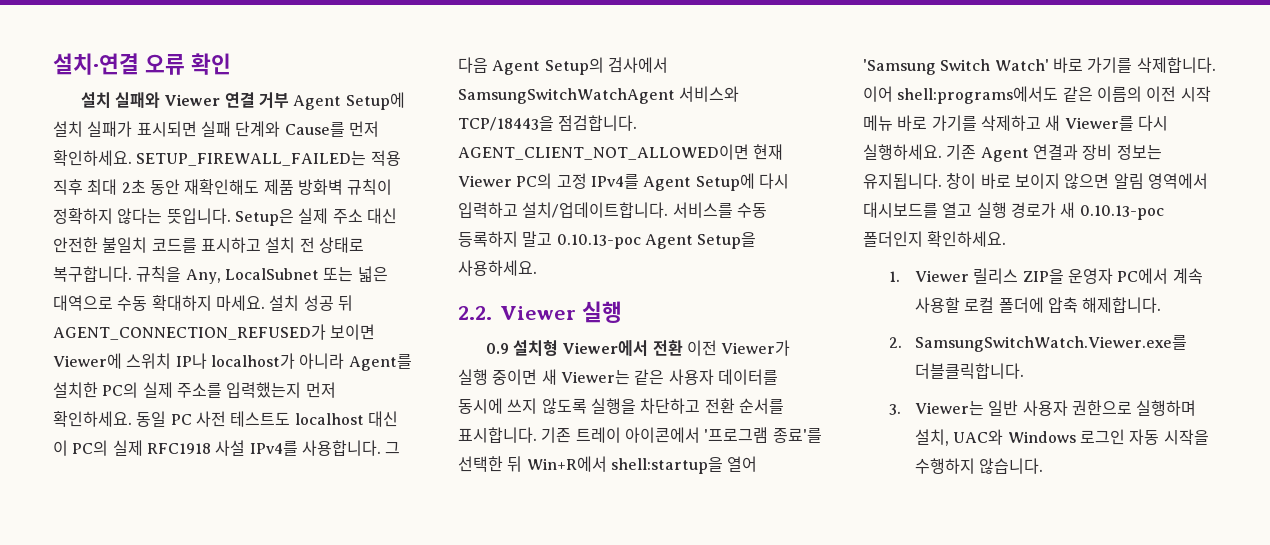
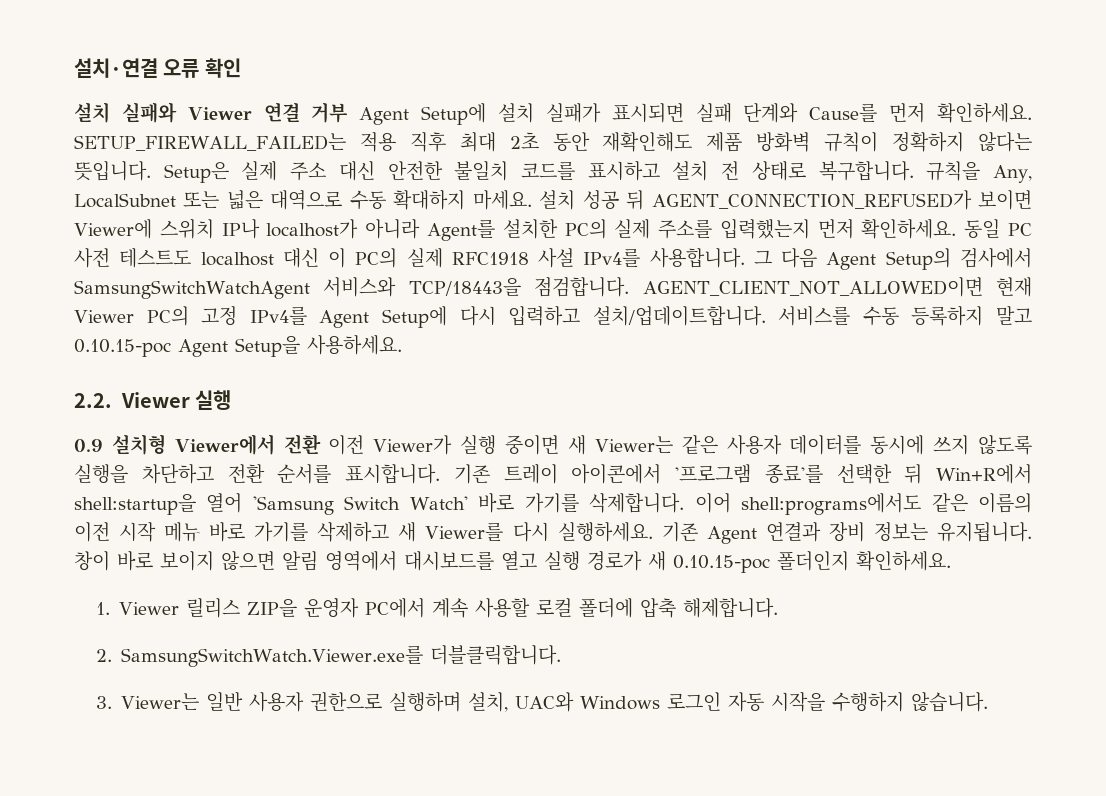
[556,234,641,249] 0.10.13-poc -> [74,339,171,357] 0.10.15-poc
[1079,205,1164,220] 0.10.13-poc -> [673,555,770,573] 0.10.15-poc

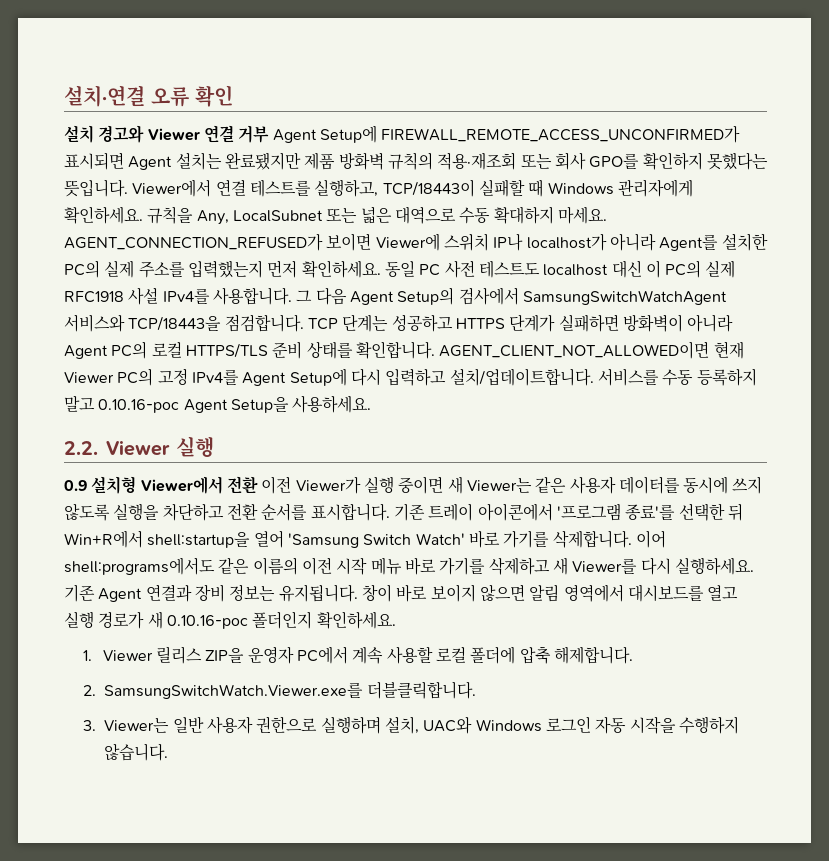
[121,102,177,123] 실패와 -> [98,125,145,143] 경고와
[497,103,1032,123] [74,132,1032,152] [74,161,914,183] 설치 실패가 표시되면 실패 단계와 Cause를 먼저 확인하세요. SETUP_FIREWALL_FAILED는 적용 직후 최대 2초 동안 재확인해도 제품 방화벽 규칙이 정확하지 않다는 뜻입니다. Setup은 실제 주소 대신 안전한 불일치 코드를 표시하고 설치 전 상태로 복구합니다. -> [381,125,741,143] [64,152,768,170] [64,179,693,197] [64,206,143,224] FIREWALL_REMOTE_ACCESS_UNCONFIRMED가 표시되면 Agent 설치는 완료됐지만 제품 방화벽 규칙의 적용·재조회 또는 회사 GPO를 확인하지 못했다는 뜻입니다. Viewer에서 연결 테스트를 실행하고, TCP/18443이 실패할 때 Windows 관리자에게 확인하세요.
[539,190,645,210] 설치 성공 뒤 -> (607, 215) none
(630, 287) none -> [307,314,734,332] [64,341,435,359] TCP 단계는 성공하고 HTTPS 단계가 실패하면 방화벽이 아니라 Agent PC의 로컬 HTTPS/TLS 준비 상태를 확인합니다.
[74,339,171,357] 0.10.15-poc -> [98,399,180,413] 0.10.16-poc
[673,555,770,573] 0.10.15-poc -> [166,615,248,629] 0.10.16-poc

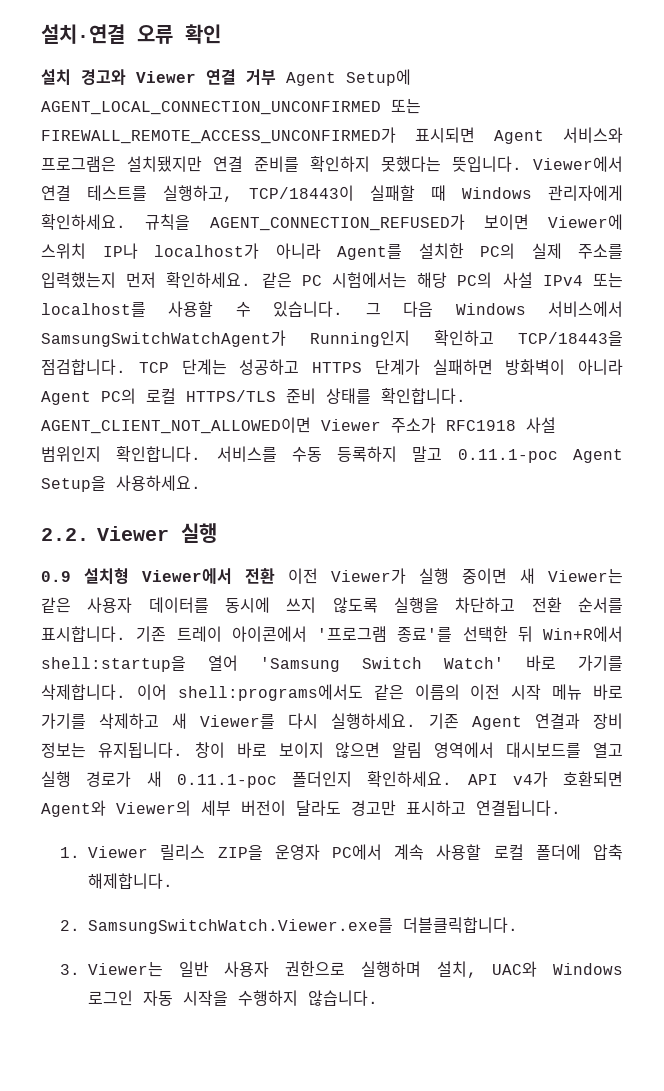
(377, 134) none -> [41,98,421,115] AGENT_LOCAL_CONNECTION_UNCONFIRMED 또는
[175,152,640,170] 설치는 완료됐지만 제품 방화벽 규칙의 적용·재조회 또는 회사 GPO를 -> [563,127,623,143] [41,156,299,172] 서비스와 프로그램은 설치됐지만 연결 준비를
[196,206,607,225] Any, LocalSubnet 또는 넓은 대역으로 수동 확대하지 마세요. -> (191, 222) none
[384,260,736,278] [64,287,727,305] [64,314,125,332] 동일 PC 사전 테스트도 localhost 대신 이 PC의 실제 RFC1918 사설 IPv4를 사용합니다. 그 다음 Agent Setup의 검사에서 SamsungSwitchWatchAgent 서비스와 -> [261,272,623,288] [41,301,624,317] [41,330,494,347] 같은 PC 시험에서는 해당 PC의 사설 IPv4 또는 localhost를 사용할 수 있습니다. 그 다음 Windows 서비스에서 SamsungSwitchWatchAgent가 Running인지 확인하고
[713,341,744,359] [64,368,594,386] 현재 Viewer PC의 고정 IPv4를 Agent Setup에 다시 입력하고 설치/업데이트합니다. -> [321,417,556,433] [41,446,202,462] Viewer 주소가 RFC1918 사설 범위인지 확인합니다.
[98,399,180,413] 0.10.16-poc -> [457,449,558,463] 0.11.1-poc
[166,615,248,629] 0.10.16-poc -> [176,774,277,788] 0.11.1-poc
(396, 620) none -> [467,771,623,787] [41,800,561,817] API v4가 호환되면 Agent와 Viewer의 세부 버전이 달라도 경고만 표시하고 연결됩니다.

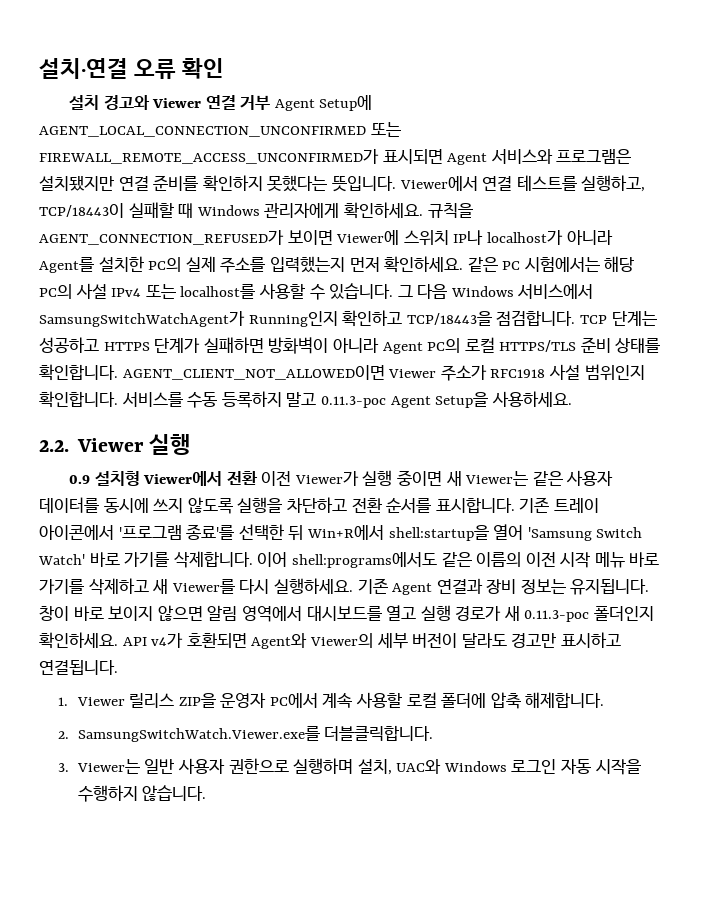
[457,449,558,463] 0.11.1-poc -> [320,396,386,408] 0.11.3-poc
[176,774,277,788] 0.11.1-poc -> [524,610,590,622] 0.11.3-poc

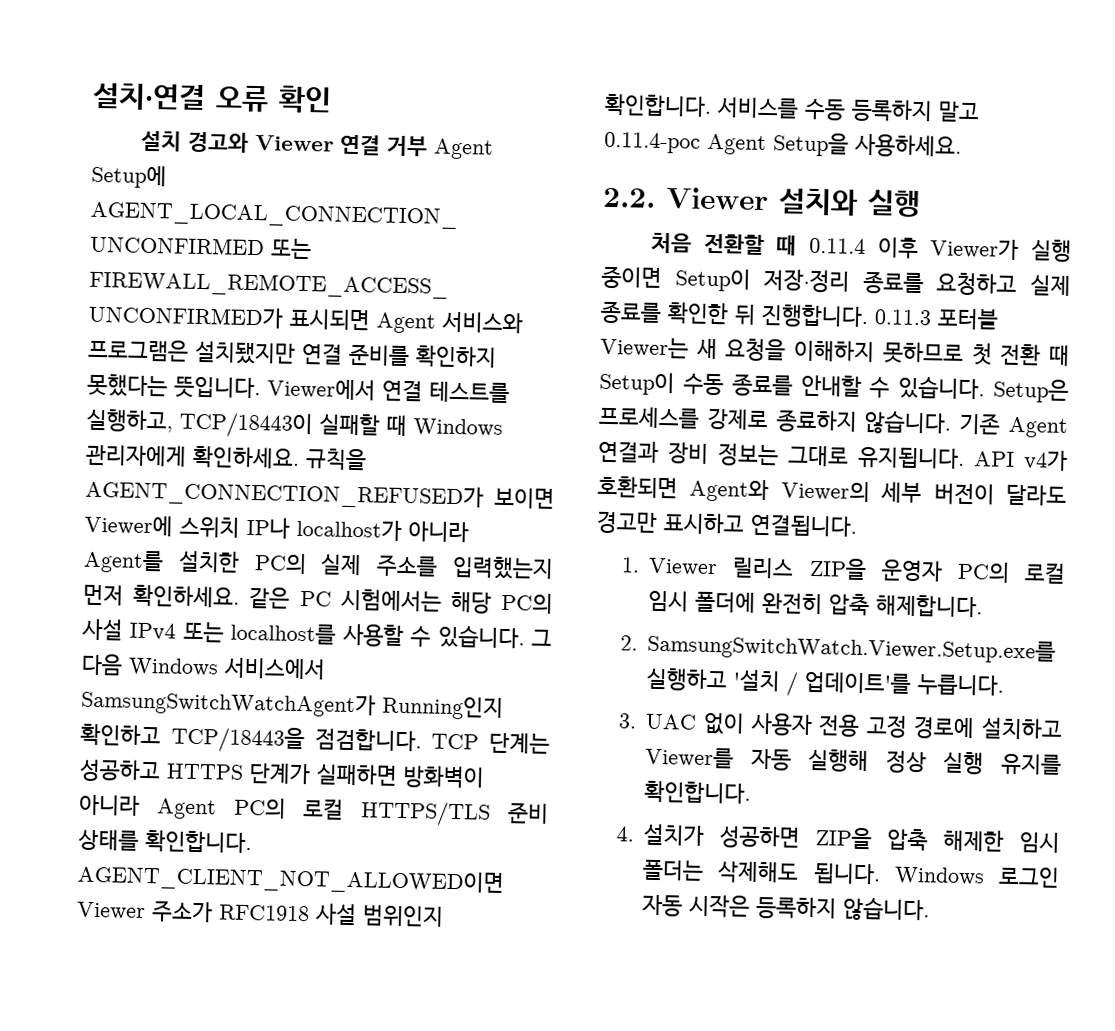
[320,396,386,408] 0.11.3-poc -> [604,131,701,154] 0.11.4-poc
(144, 445) none -> [777,188,858,216] 설치와
[68,470,614,486] [39,497,599,514] [39,524,643,541] [38,551,660,568] [39,578,353,595] 0.9 설치형 Viewer에서 전환 이전 Viewer가 실행 중이면 새 Viewer는 같은 사용자 데이터를 동시에 쓰지 않도록 실행을 차단하고 전환 순서를 표시합니다. 기존 트레이 아이콘에서 '프로그램 종료'를 선택한 뒤 Win+R에서 shell:startup을 열어 'Samsung Switch Watch' 바로 가기를 삭제합니다. 이어 shell:programs에서도 같은 이름의 이전 시작 메뉴 바로 가기를 삭제하고 새 Viewer를 다시 실행하세요. -> [651,232,1072,262] [601,265,1071,296] [600,300,999,331] [600,336,1070,366] [599,371,1069,403] [598,405,953,435] 처음 전환할 때 0.11.4 이후 Viewer가 실행 중이면 Setup이 저장·정리 종료를 요청하고 실제 종료를 확인한 뒤 진행합니다. 0.11.3 포터블 Viewer는 새 요청을 이해하지 못하므로 첫 전환 때 Setup이 수동 종료를 안내할 수 있습니다. Setup은 프로세스를 강제로 종료하지 않습니다.
[570,579,650,595] [39,605,655,622] [39,632,118,649] 유지됩니다. 창이 바로 보이지 않으면 알림 영역에서 대시보드를 열고 실행 경로가 새 0.11.3-poc 폴더인지 확인하세요. -> [788,445,965,470] 그대로 유지됩니다.
[269,692,605,709] [58,725,434,742] [58,758,442,775] PC에서 계속 사용할 로컬 폴더에 압축 해제합니다. // 2. SamsungSwitchWatch.Viewer.exe를 더블클릭합니다. // 3. Viewer는 일반 사용자 권한으로 실행하며 설치, UAC와 -> [956,561,1066,584] [648,590,984,618] [619,633,1057,664] [646,667,1005,697] [617,712,1063,740] [645,746,1062,776] [644,780,752,804] [615,823,1060,853] [642,859,881,885] PC의 로컬 임시 폴더에 완전히 압축 해제합니다. // 2. SamsungSwitchWatch.Viewer.Setup.exe를 실행하고 '설치 / 업데이트'를 누릅니다. // 3. UAC 없이 사용자 전용 고정 경로에 설치하고 Viewer를 자동 실행해 정상 실행 유지를 확인합니다. // 4. 설치가 성공하면 ZIP을 압축 해제한 임시 폴더는 삭제해도 됩니다.
[595,759,641,775] [77,785,138,802] 시작을 수행하지 -> [689,894,838,920] 시작은 등록하지

